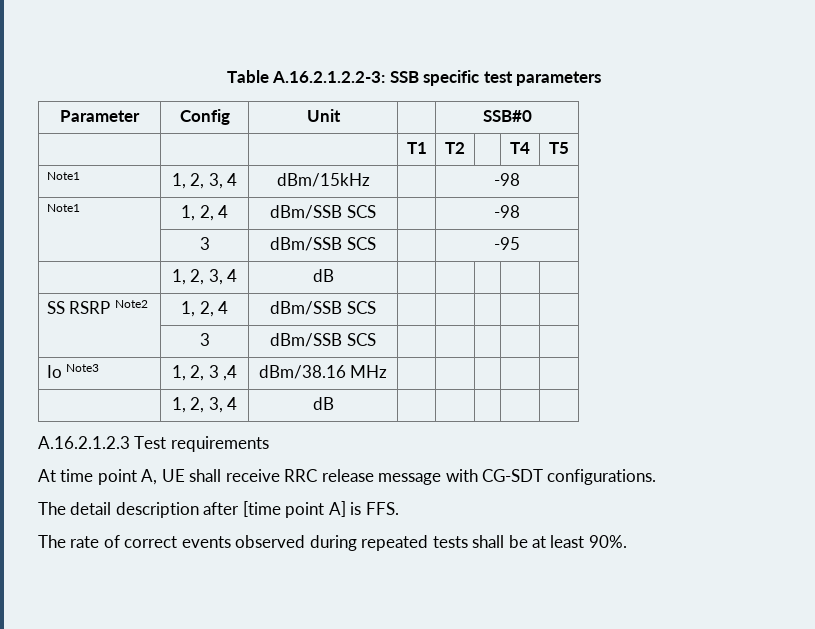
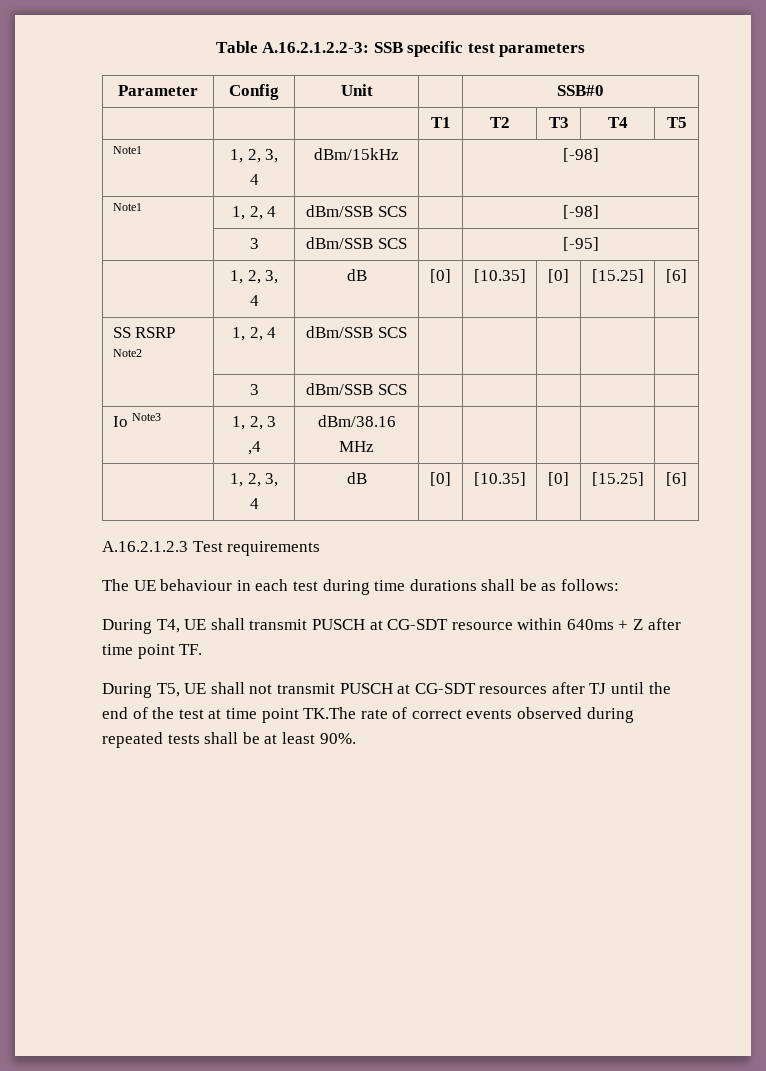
(465, 148) none -> [548,117,569,128] T3
[494,173,520,186] -98 -> [562,148,599,162] [-98]
[494,205,520,218] [199,237,210,250] [270,237,376,251] [494,237,520,250] [171,269,238,285] [312,269,334,282] -98 // | 3 | dBm/SSB SCS | | -95 // | 1, 2, 3, 4 | dB | | | | | -> [562,205,599,219] [249,238,259,249] [306,237,407,249] [562,237,599,251] [229,270,279,284] [249,295,259,306] [346,269,367,281] [430,269,451,283] [473,269,526,283] [548,269,569,283] [591,269,644,283] [666,269,687,283] [-98] // | 3 | dBm/SSB SCS | | [-95] // | 1, 2, 3, 4 | dB | [0] | [10.35] | [0] | [15.25] | [6]
[38,436,269,452] [38,469,657,485] [38,501,399,518] [38,535,66,548] | | | | // A.16.2.1.2.3 Test requirements // At time point A, UE shall receive RRC release message with CG-SDT configurations. // The detail description after [time point A] is FFS. // The -> [430,472,451,486] [473,472,526,486] [548,472,569,486] [591,472,644,486] [666,472,687,486] [102,541,321,556] [102,579,620,595] [102,618,681,634] [102,644,203,659] [102,682,671,698] [102,707,357,723] [0] | [10.35] | [0] | [15.25] | [6] // A.16.2.1.2.3 Test requirements // The UE behaviour in each test during time durations shall be as follows: // During T4, UE shall transmit PUSCH at CG-SDT resource within 640ms + Z after time point TF. // During T5, UE shall not transmit PUSCH at CG-SDT resources after TJ until the end of the test at time point TK.The

